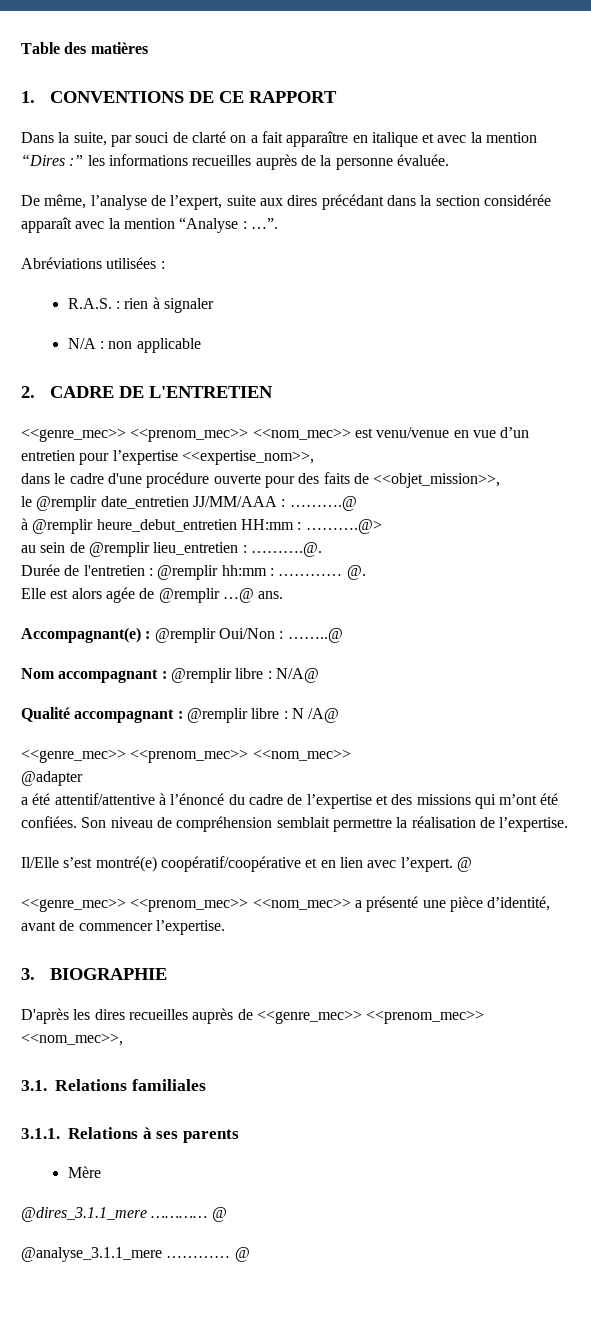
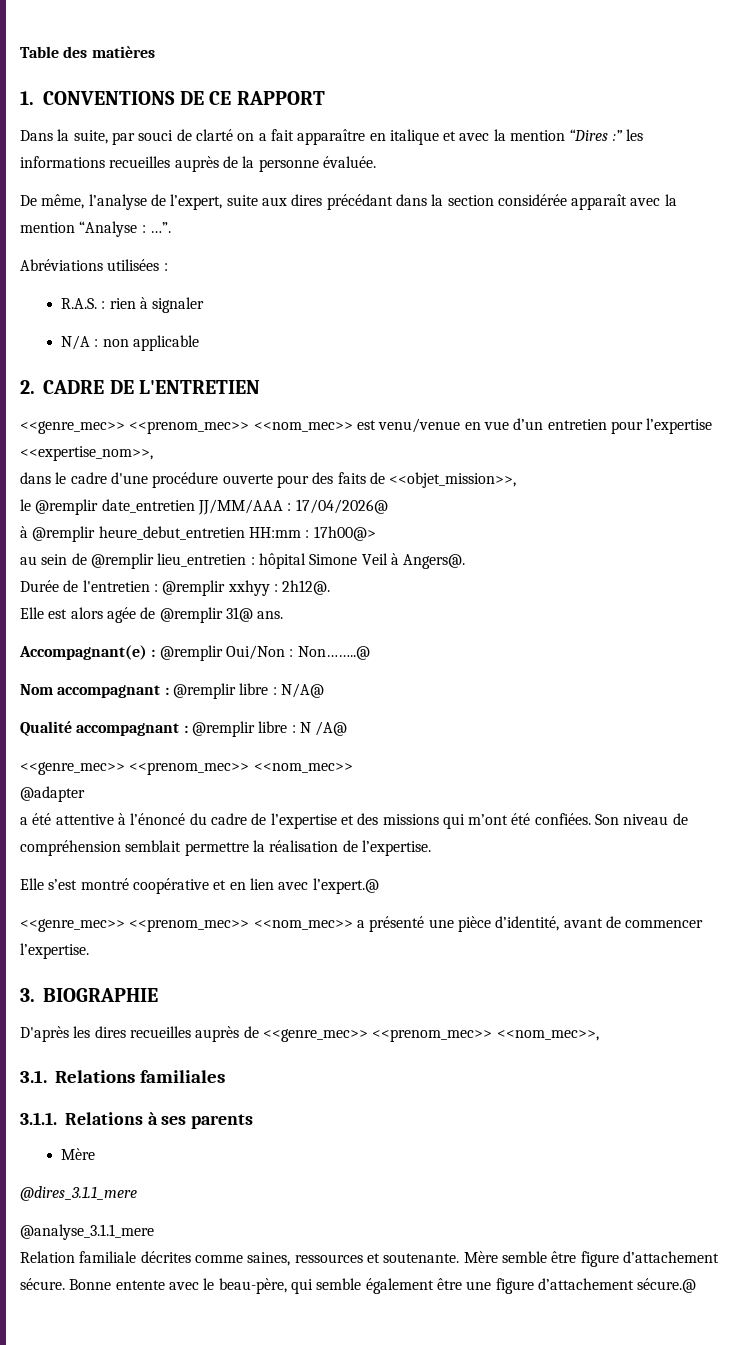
[289,496,357,511] ……….@ -> [295,499,388,514] 17/04/2026@
[305,519,382,534] ……….@> -> [313,526,376,541] 17h00@>
[250,542,322,557] ……….@. -> [258,553,466,569] hôpital Simone Veil à Angers@.
[221,565,366,580] hh:mm : ………… @. -> [227,580,331,596] xxhyy : 2h12@.
[222,588,254,603] …@ -> [225,607,253,622] 31@
[287,628,343,643] ……..@ -> [297,646,370,660] Non……..@
[54,793,155,805] attentif/attentive -> [55,814,114,825] attentive
[21,856,301,872] Il/Elle s’est montré(e) coopératif/coopérative -> [20,878,209,894] Elle s’est montré coopérative
[400,857,472,872] l’expert. @ -> [312,878,379,894] l’expert.@
[151,1207,227,1222] ………… @ -> (137, 1193) none
[166,1247,250,1262] ………… @ -> [20,1251,719,1267] [20,1278,697,1294] // Relation familiale décrites comme saines, ressources et soutenante. Mère semble être figure d’attachement sécure. Bonne entente avec le beau-père, qui semble également être une figure d’attachement sécure.@

